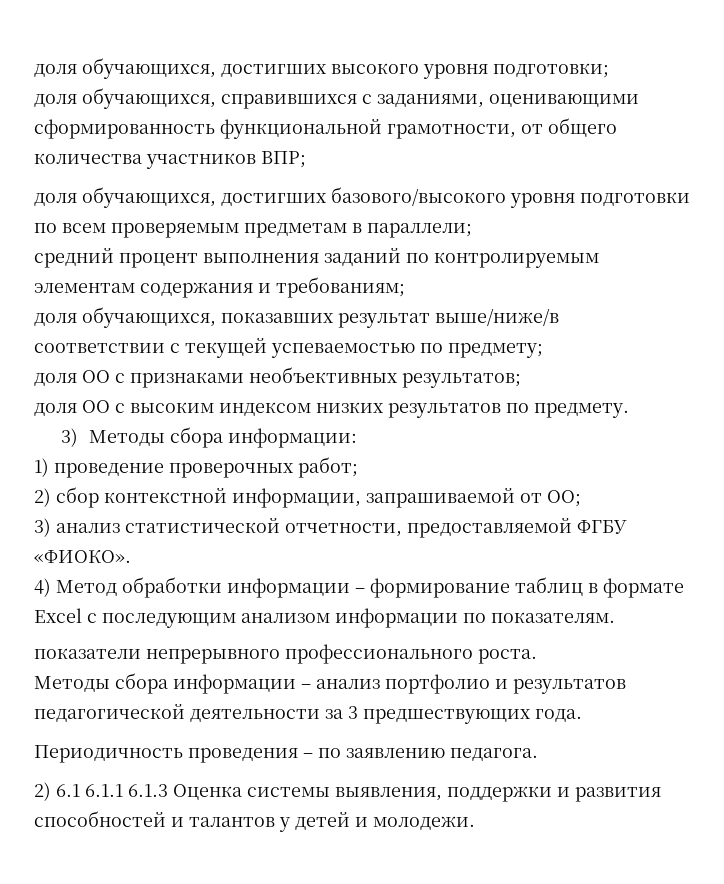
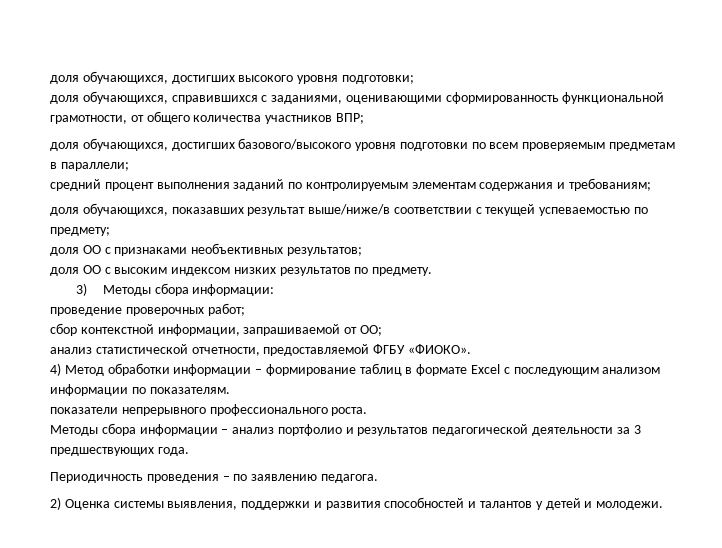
[34,458,49,477] 1) -> (275, 290) none
[34,488,51,507] 2) -> (245, 309) none
[34,518,51,537] 3) -> (382, 330) none
[56,784,168,797] 6.1 6.1.1 6.1.3 -> (61, 503) none

